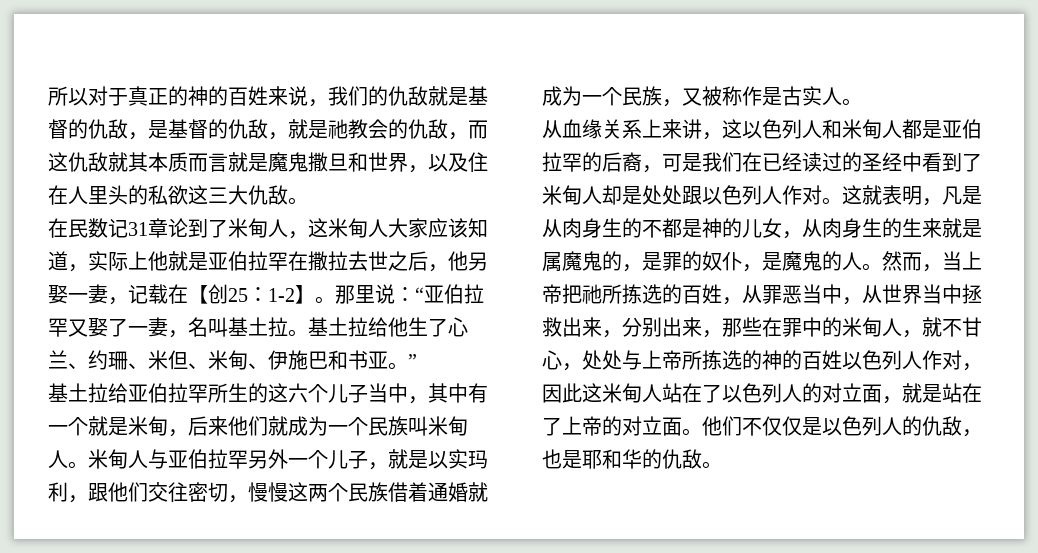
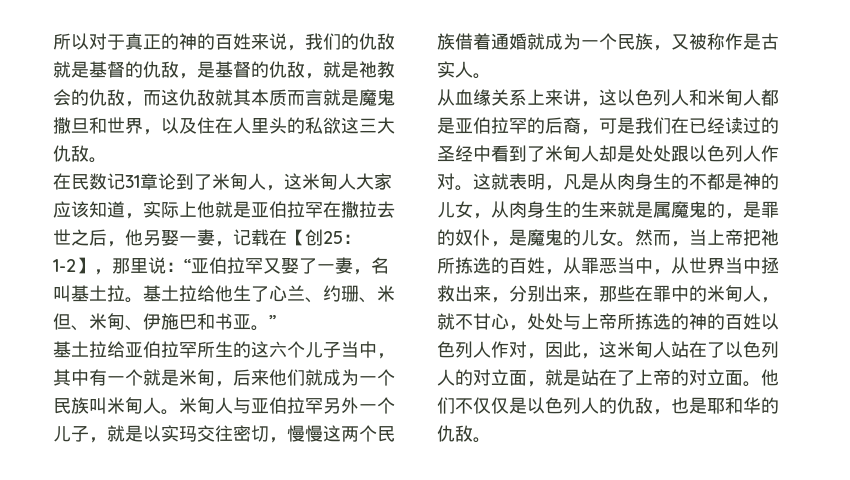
[315,296,335,304] 。 -> [94,269,112,275] ，
[48,482,148,503] 利，跟他们 -> (197, 434) none
[842,252,862,270] 人 -> [581,229,617,246] 儿女
(582, 393) none -> [581,353,599,359] ，

